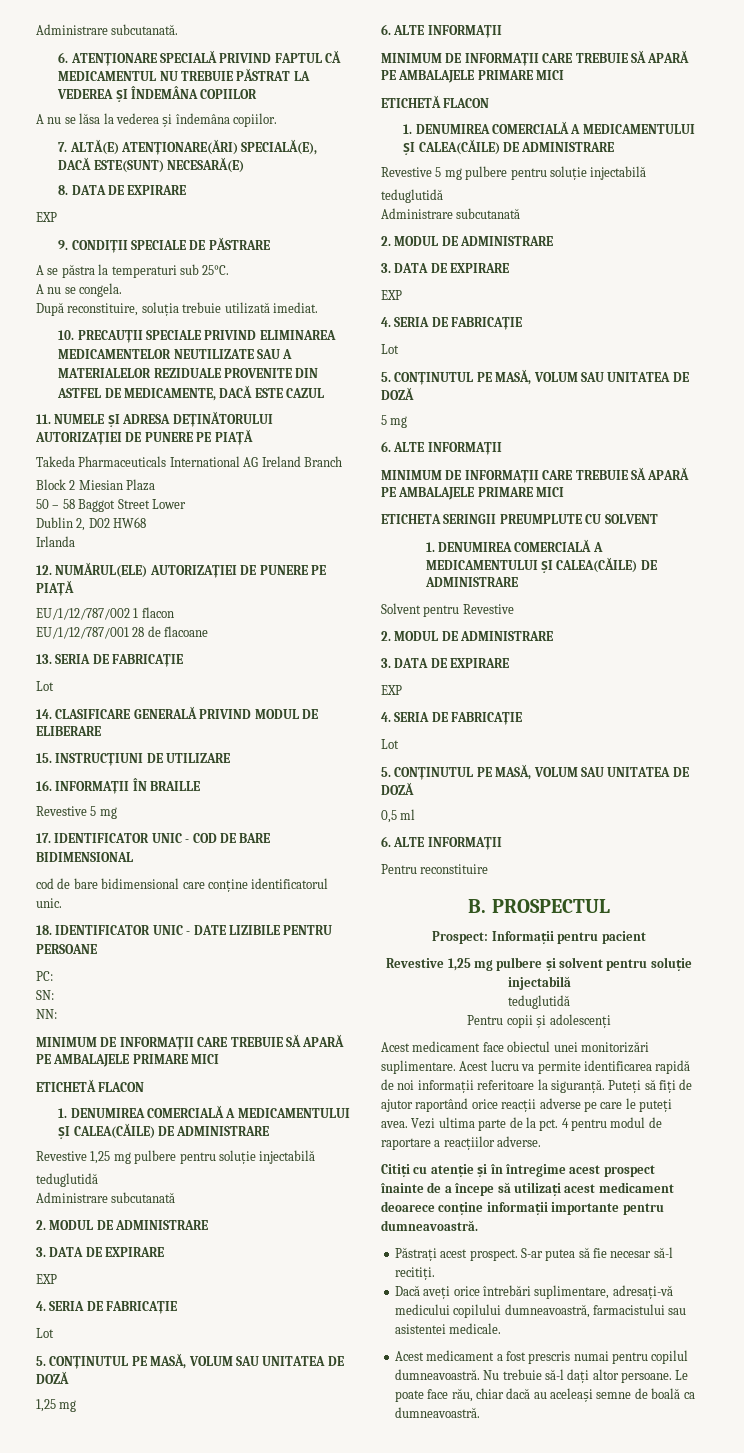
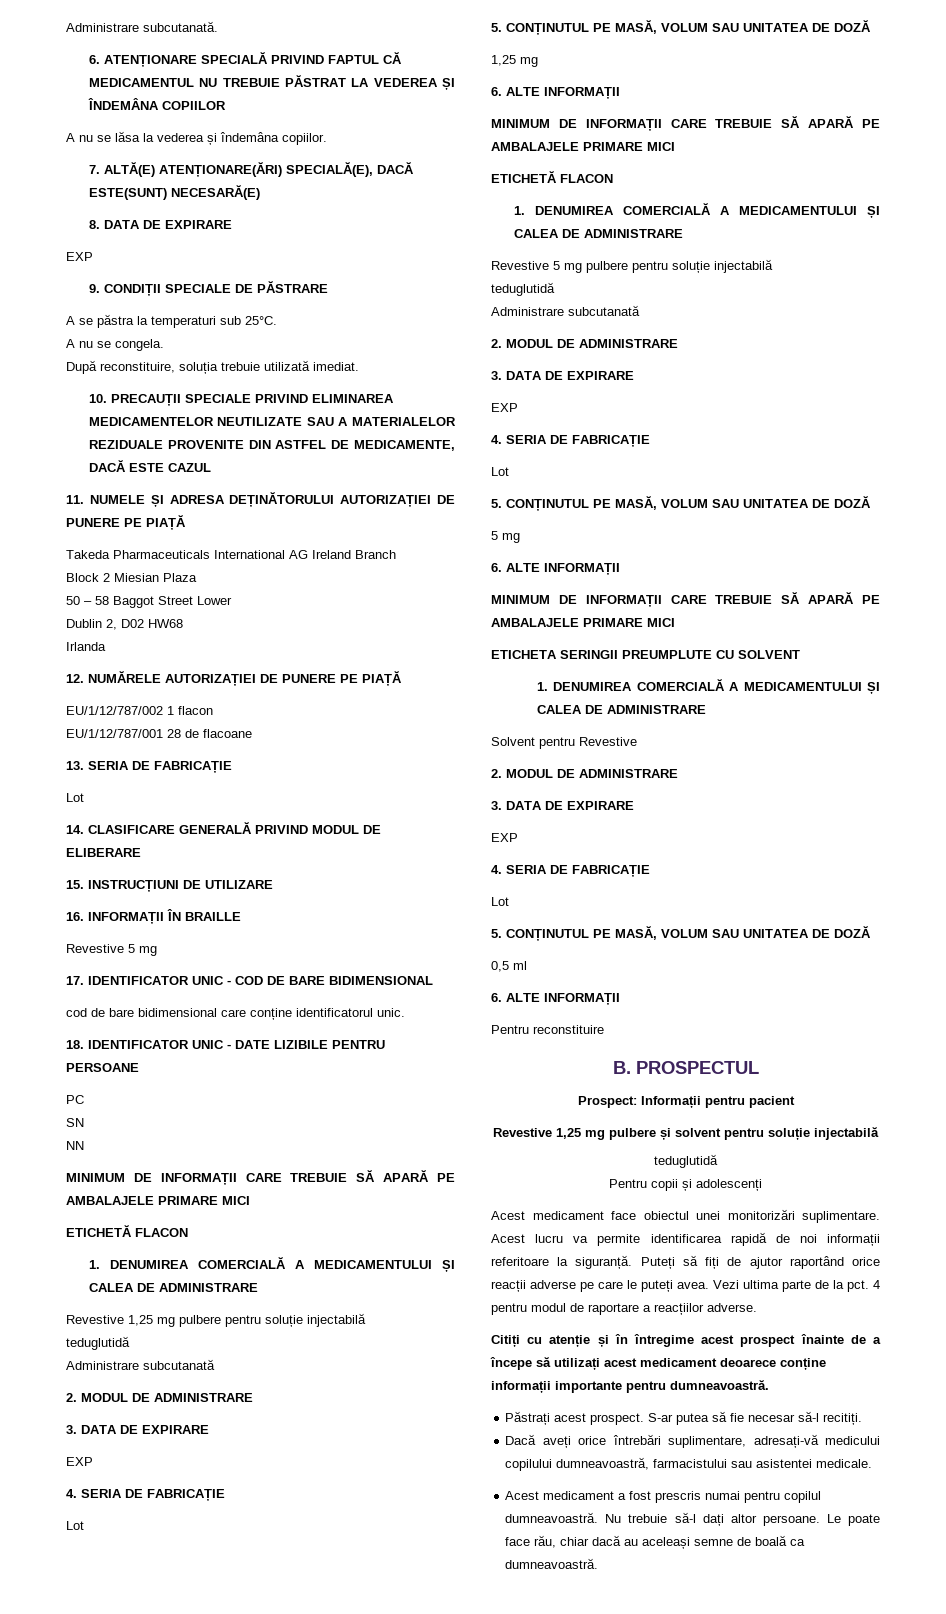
[55,562,148,578] NUMĂRUL(ELE) -> [88,671,161,683] NUMĂRELE
[36,971,53,981] [36,990,54,1000] [36,1009,57,1019] PC: // SN: // NN: -> [66,1095,84,1104] [66,1118,84,1127] [66,1141,84,1150] PC // SN // NN
[73,1123,155,1139] CALEA(CĂILE) -> [88,1283,134,1292] CALEA
[418,139,500,155] CALEA(CĂILE) -> [513,229,559,238] CALEA
[556,557,638,573] CALEA(CĂILE) -> [536,705,582,714] CALEA

